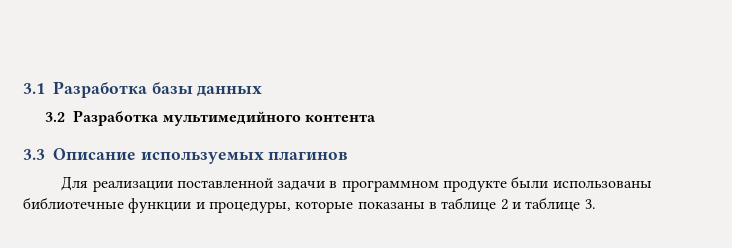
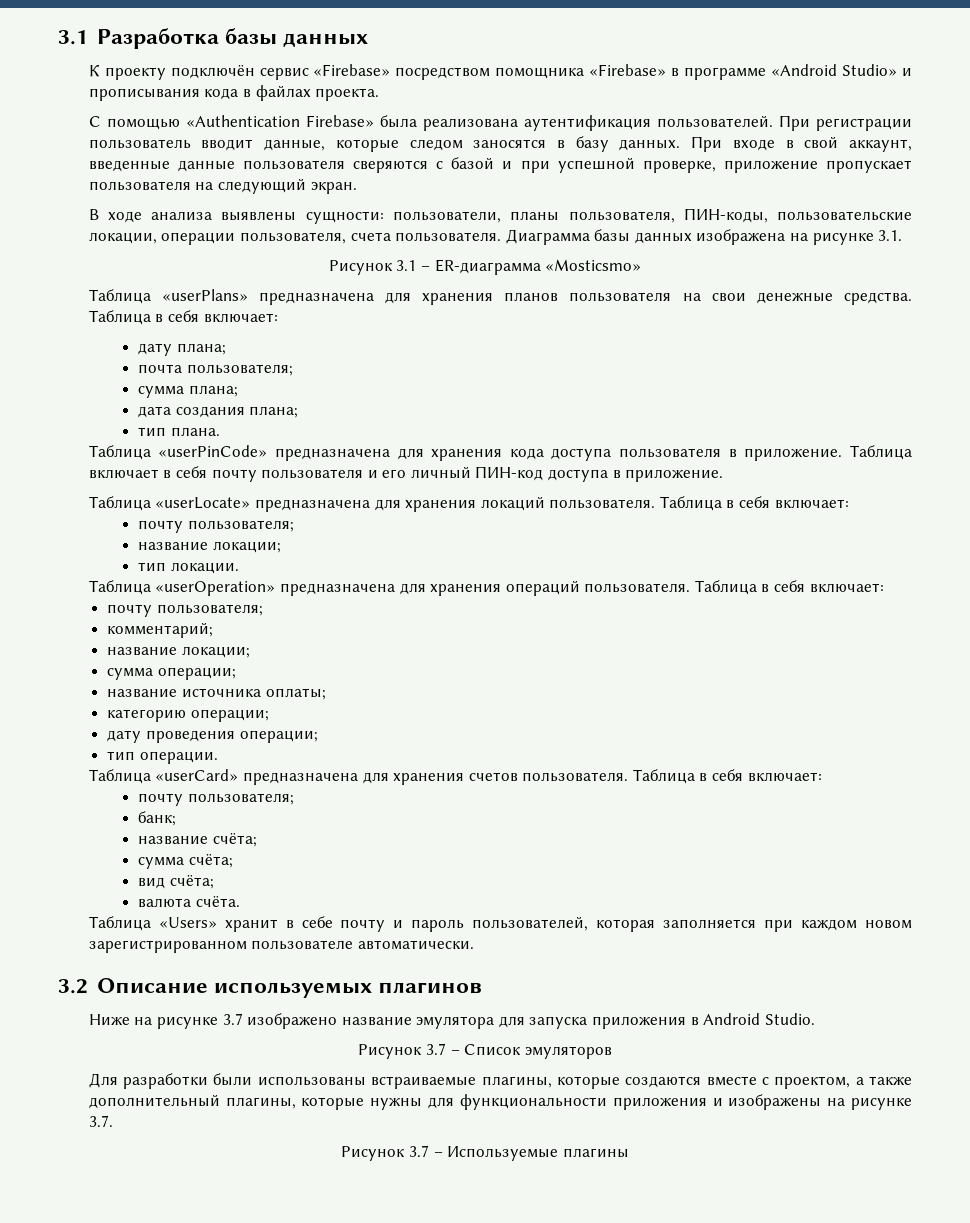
[45,110,377,126] [23,148,349,164] [61,176,652,192] [23,197,596,213] 3.2 Разработка мультимедийного контента // 3.3 Описание используемых плагинов // Для реализации поставленной задачи в программном продукте были использованы библиотечные функции и процедуры, которые показаны в таблице 2 и таблице 3. -> [88,64,912,80] [88,85,380,101] [88,115,912,131] [88,136,913,152] [88,157,912,173] [88,178,357,194] [88,208,912,224] [88,229,903,245] [328,259,642,275] [88,289,913,305] [88,310,278,325] [138,343,226,356] [138,364,293,376] [138,385,238,398] [138,406,299,418] [138,427,220,436] [88,445,913,461] [88,466,724,482] [88,496,849,512] [138,520,294,533] [138,541,281,553] [138,562,239,574] [88,580,884,596] [107,604,264,617] [107,622,214,638] [107,646,251,658] [107,667,237,680] [107,688,326,700] [107,709,270,722] [107,730,318,743] [107,751,219,764] [88,769,822,785] [138,793,294,806] [138,811,177,826] [138,833,257,847] [138,854,233,869] [138,875,214,889] [138,896,240,908] [88,916,912,932] [88,940,474,953] [58,978,482,998] [88,1013,815,1029] [358,1043,612,1059] [88,1073,912,1089] [88,1094,912,1110] [88,1115,113,1127] [341,1145,629,1161] К проекту подключён сервис «Firebase» посредством помощника «Firebase» в программе «Android Studio» и прописывания кода в файлах проекта. // С помощью «Authentication Firebase» была реализована аутентификация пользователей. При регистрации пользователь вводит данные, которые следом заносятся в базу данных. При входе в свой аккаунт, введенные данные пользователя сверяются с базой и при успешной проверке, приложение пропускает пользователя на следующий экран. // В ходе анализа выявлены сущности: пользователи, планы пользователя, ПИН-коды, пользовательские локации, операции пользователя, счета пользователя. Диаграмма базы данных изображена на рисунке 3.1. // Рисунок 3.1 – ER-диаграмма «Mosticsmo» // Таблица «userPlans» предназначена для хранения планов пользователя на свои денежные средства. Таблица в себя включает: // дату плана; // почта пользователя; // сумма плана; // дата создания плана; // тип плана. // Таблица «userPinCode» предназначена для хранения кода доступа пользователя в приложение. Таблица включает в себя почту пользователя и его личный ПИН-код доступа в приложение. // Таблица «userLocate» предназначена для хранения локаций пользователя. Таблица в себя включает: // почту пользователя; // название локации; // тип локации. // Таблица «userOperation» предназначена для хранения операций пользователя. Таблица в себя включает: // почту пользователя; // комментарий; // название локации; // сумма операции; // название источника оплаты; // категорию операции; // дату проведения операции; // тип операции. // Таблица «userCard» предназначена для хранения счетов пользователя. Таблица в себя включает: // почту пользователя; // банк; // название счёта; // сумма счёта; // вид счёта; // валюта счёта. // Таблица «Users» хранит в себе почту и пароль пользователей, которая заполняется при каждом новом зарегистрированном пользователе автоматически. // 3.2 Описание используемых плагинов // Ниже на рисунке 3.7 изображено название эмулятора для запуска приложения в Android Studio. // Рисунок 3.7 – Список эмуляторов // Для разработки были использованы встраиваемые плагины, которые создаются вместе с проектом, а также дополнительный плагины, которые нужны для функциональности приложения и изображены на рисунке 3.7. // Рисунок 3.7 – Используемые плагины

